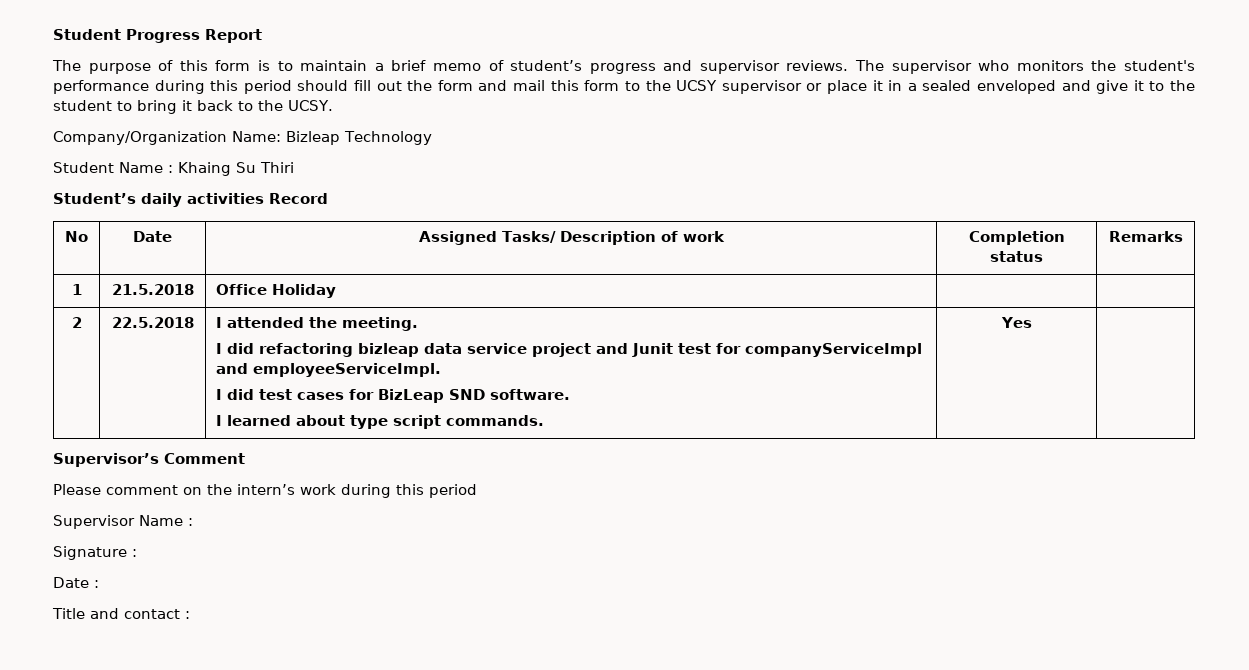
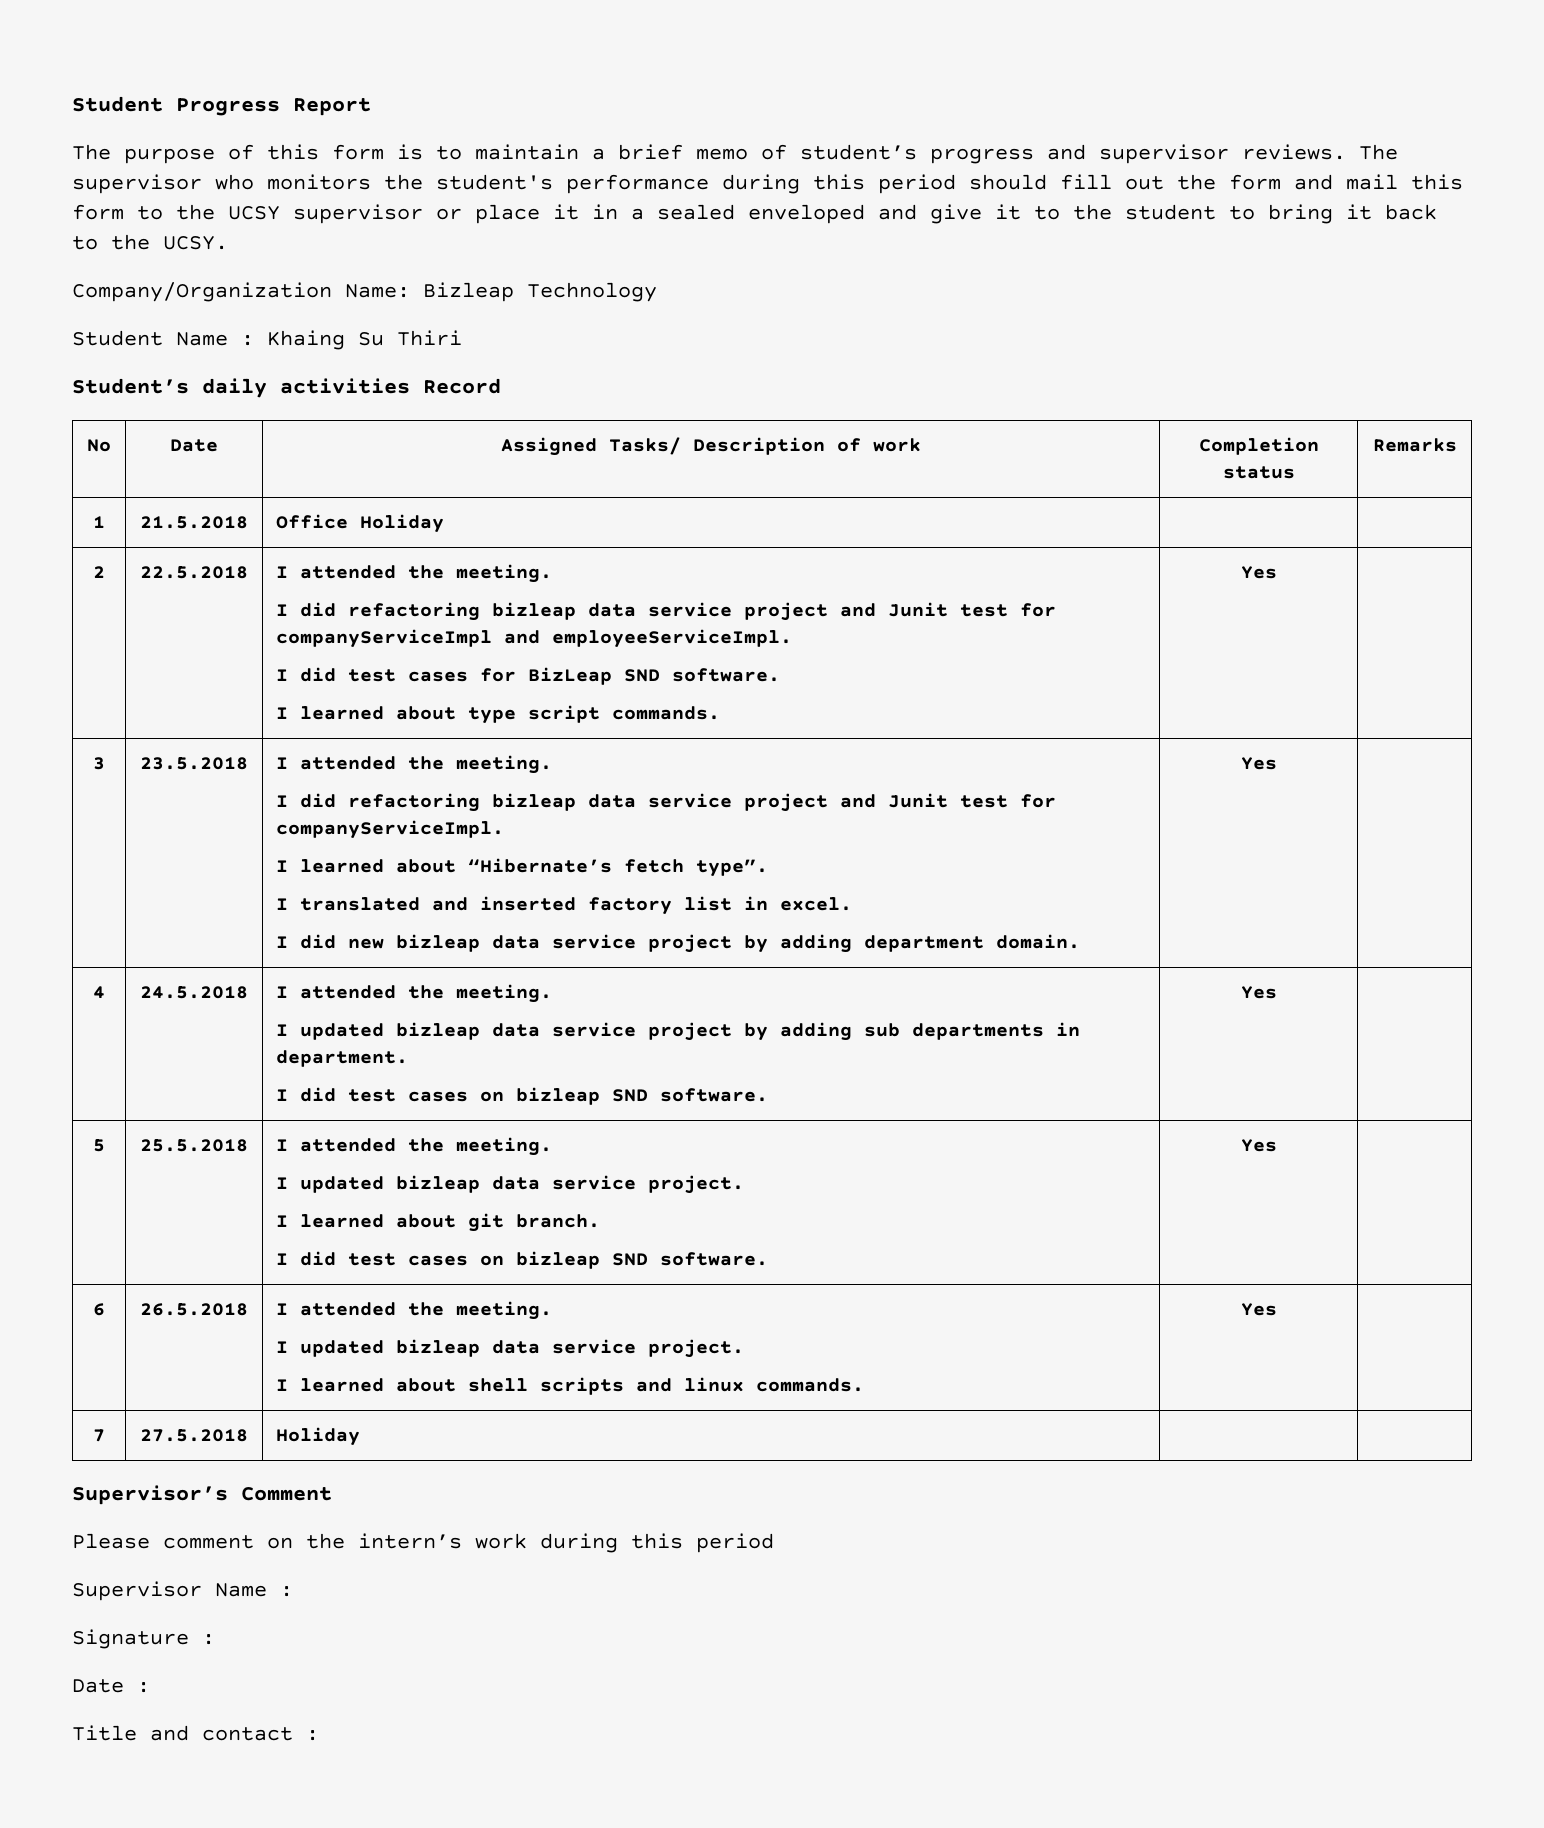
(1032, 322) none -> [93,757,105,770] [140,757,248,770] [276,755,553,774] [276,793,1057,812] [276,820,505,839] [276,858,769,877] [276,896,853,915] [276,934,1081,953] [1240,757,1277,770] [93,986,105,998] [140,986,248,999] [276,984,553,1003] [276,1022,1081,1041] [276,1050,409,1067] [276,1087,769,1105] [1240,986,1277,999] [93,1139,105,1152] [140,1139,248,1152] [276,1137,553,1156] [276,1175,745,1194] [276,1213,601,1232] [276,1251,769,1269] [1240,1139,1277,1152] [93,1303,105,1316] [140,1303,248,1316] [276,1301,553,1320] [276,1339,745,1358] [276,1377,865,1395] [1240,1303,1277,1316] [93,1429,105,1442] [140,1429,248,1442] [276,1427,361,1446] // 3 | 23.5.2018 | I attended the meeting. // I did refactoring bizleap data service project and Junit test for companyServiceImpl. // I learned about “Hibernate’s fetch type”. // I translated and inserted factory list in excel. // I did new bizleap data service project by adding department domain. | Yes | // 4 | 24.5.2018 | I attended the meeting. // I updated bizleap data service project by adding sub departments in department. // I did test cases on bizleap SND software. | Yes | // 5 | 25.5.2018 | I attended the meeting. // I updated bizleap data service project. // I learned about git branch. // I did test cases on bizleap SND software. | Yes | // 6 | 26.5.2018 | I attended the meeting. // I updated bizleap data service project. // I learned about shell scripts and linux commands. | Yes | // 7 | 27.5.2018 | Holiday | |

